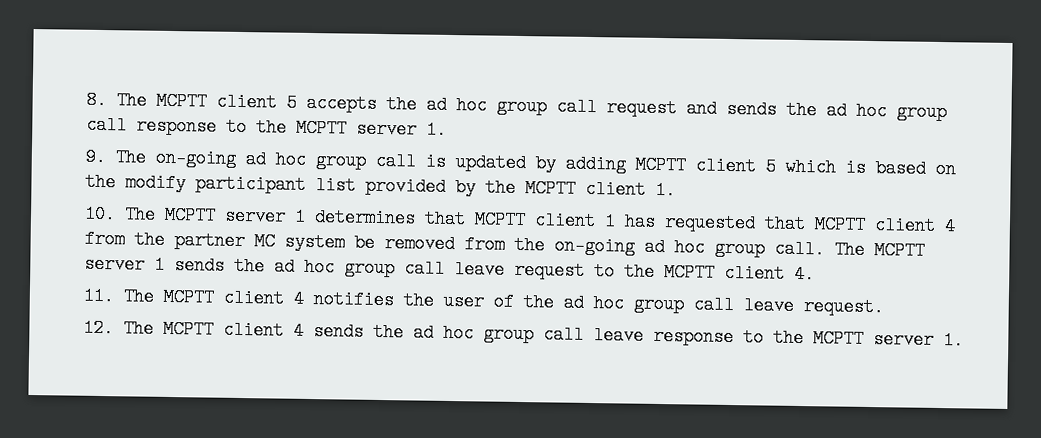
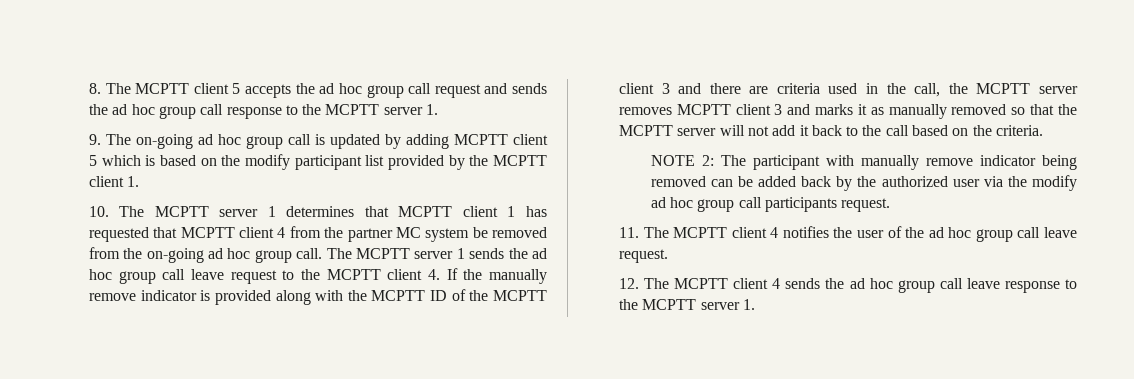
(816, 274) none -> [446,268,547,284] [88,289,548,305] [618,83,1078,97] [618,104,1077,119] [618,125,1044,136] [650,155,1077,170] [650,175,1077,191] [650,197,891,212] If the manually remove indicator is provided along with the MCPTT ID of the MCPTT client 3 and there are criteria used in the call, the MCPTT server removes MCPTT client 3 and marks it as manually removed so that the MCPTT server will not add it back to the call based on the criteria. // NOTE 2: The participant with manually remove indicator being removed can be added back by the authorized user via the modify ad hoc group call participants request.

